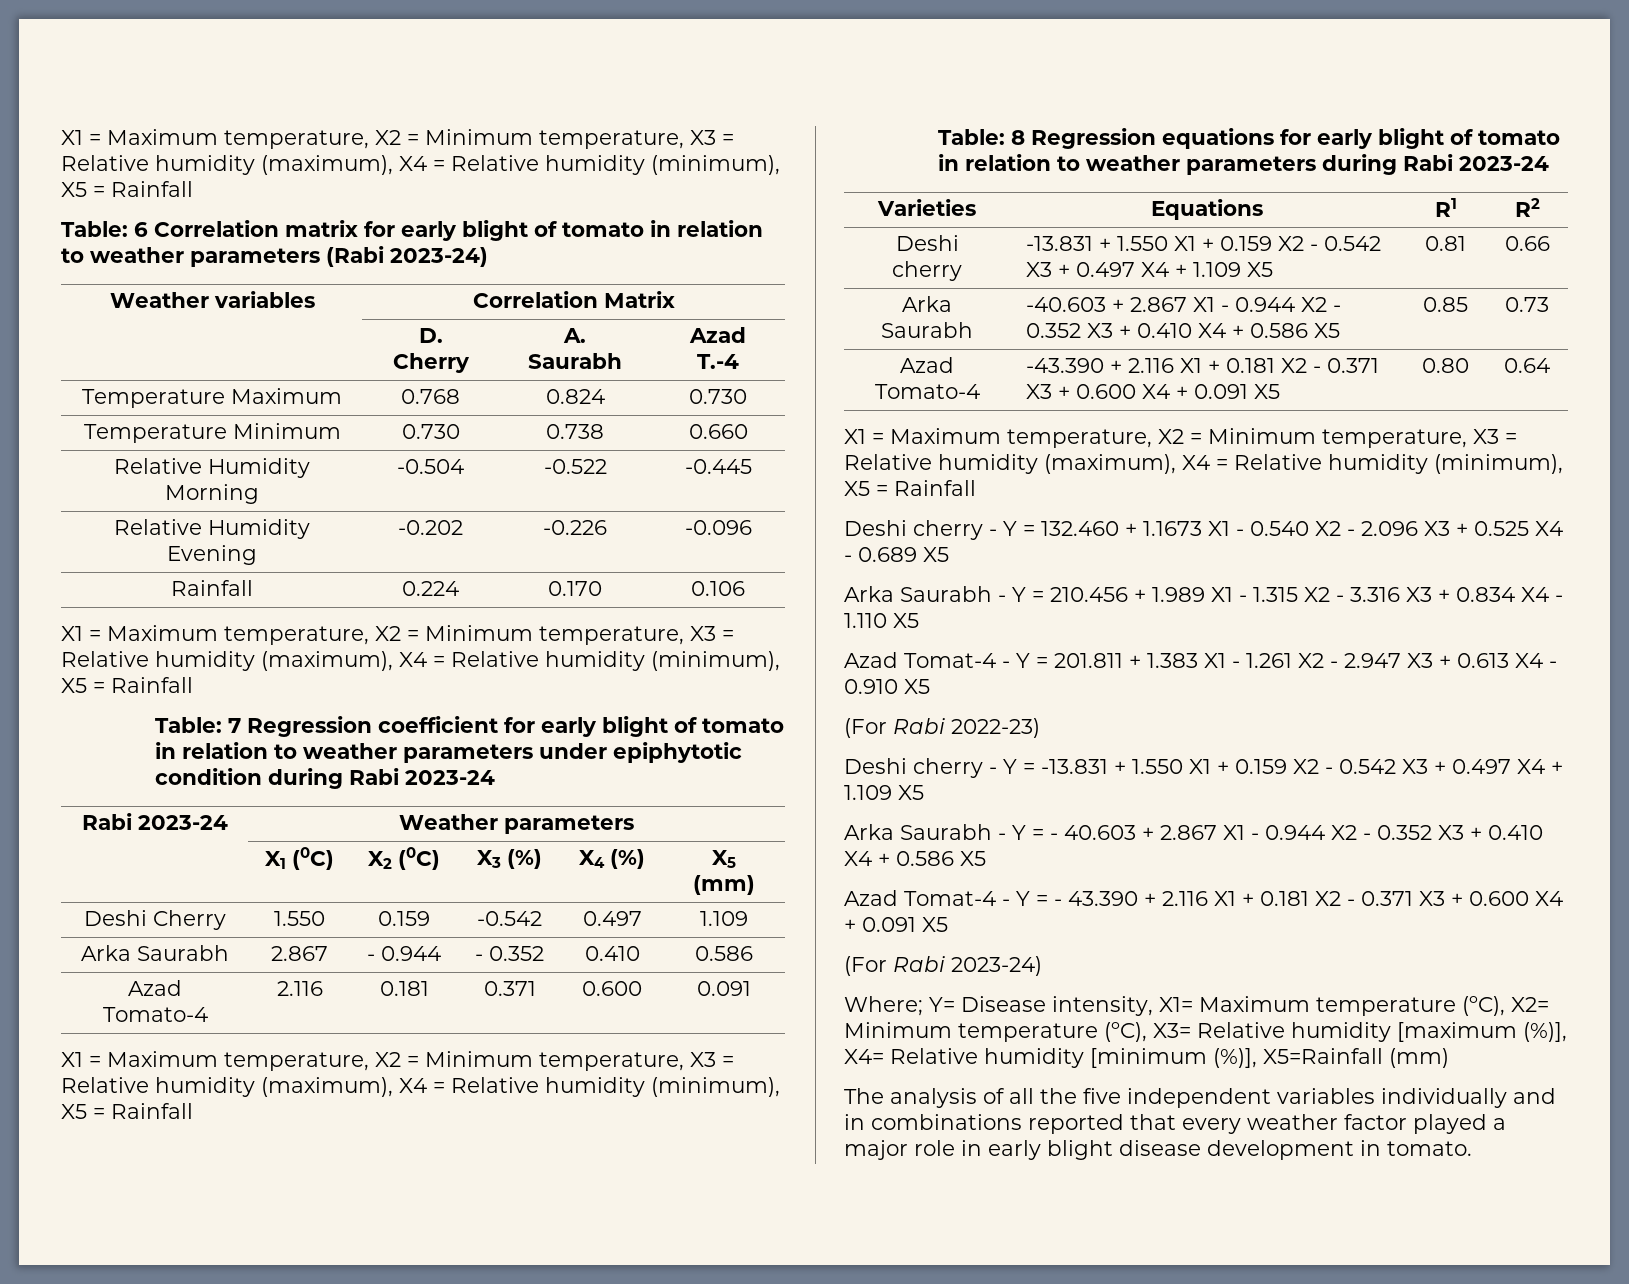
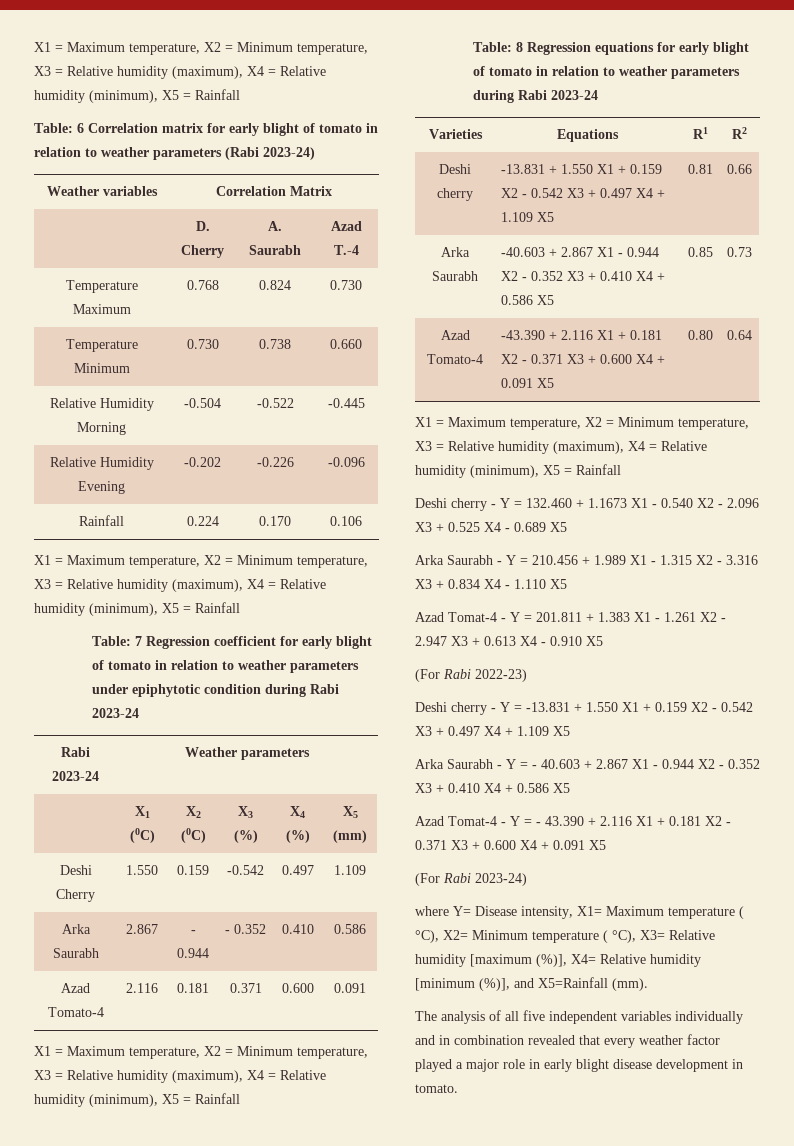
[844,996,923,1016] Where; -> [415,906,449,916] where
[1462,996,1505,1016] (ºC), -> [739,906,744,919] [415,930,439,943] ( °C),
[1104,1022,1147,1042] (ºC), -> [603,930,636,943] ( °C),
[1263,1048,1449,1068] X5=Rainfall (mm) -> [514,977,648,991] and X5=Rainfall (mm).
[1040,1088,1077,1104] the -> (519, 1016) none
[871,1114,1124,1134] combinations reported -> [454,1035,575,1045] combination revealed

